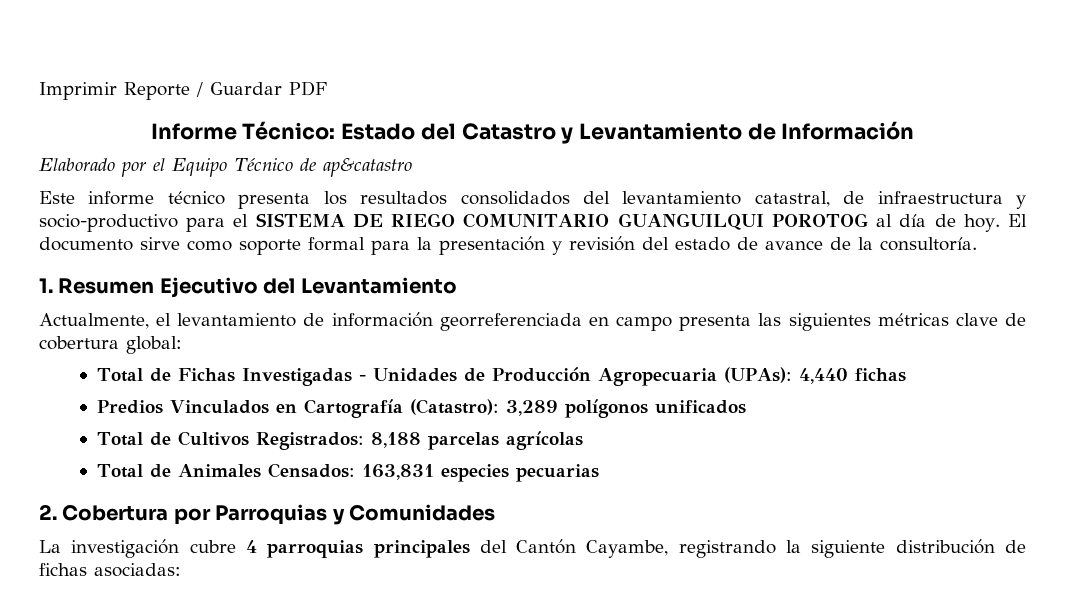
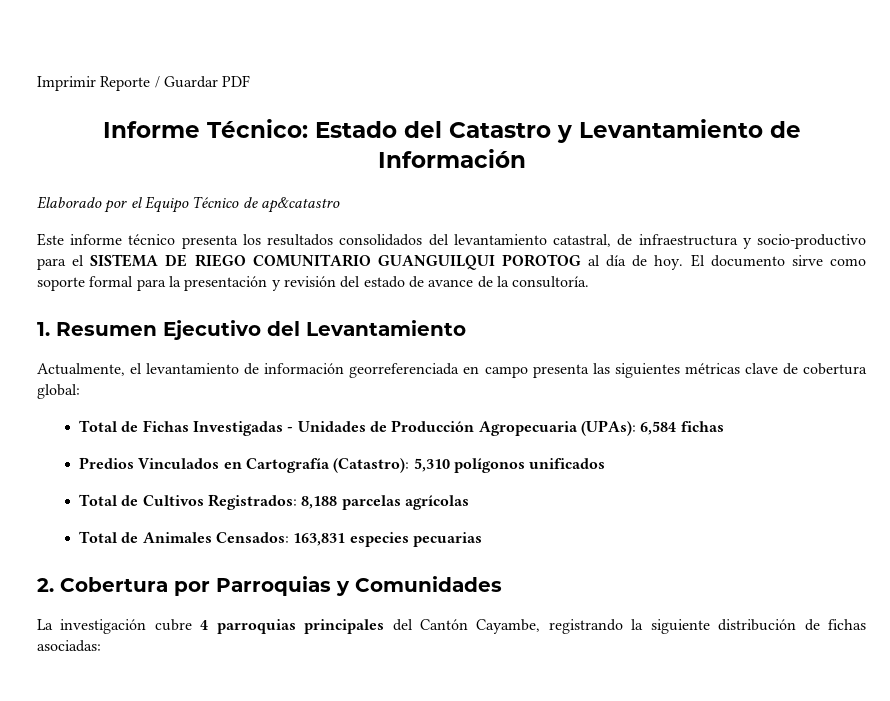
[799,368,849,384] 4,440 -> [640,421,677,435] 6,584
[506,400,559,416] 3,289 -> [413,458,450,472] 5,310

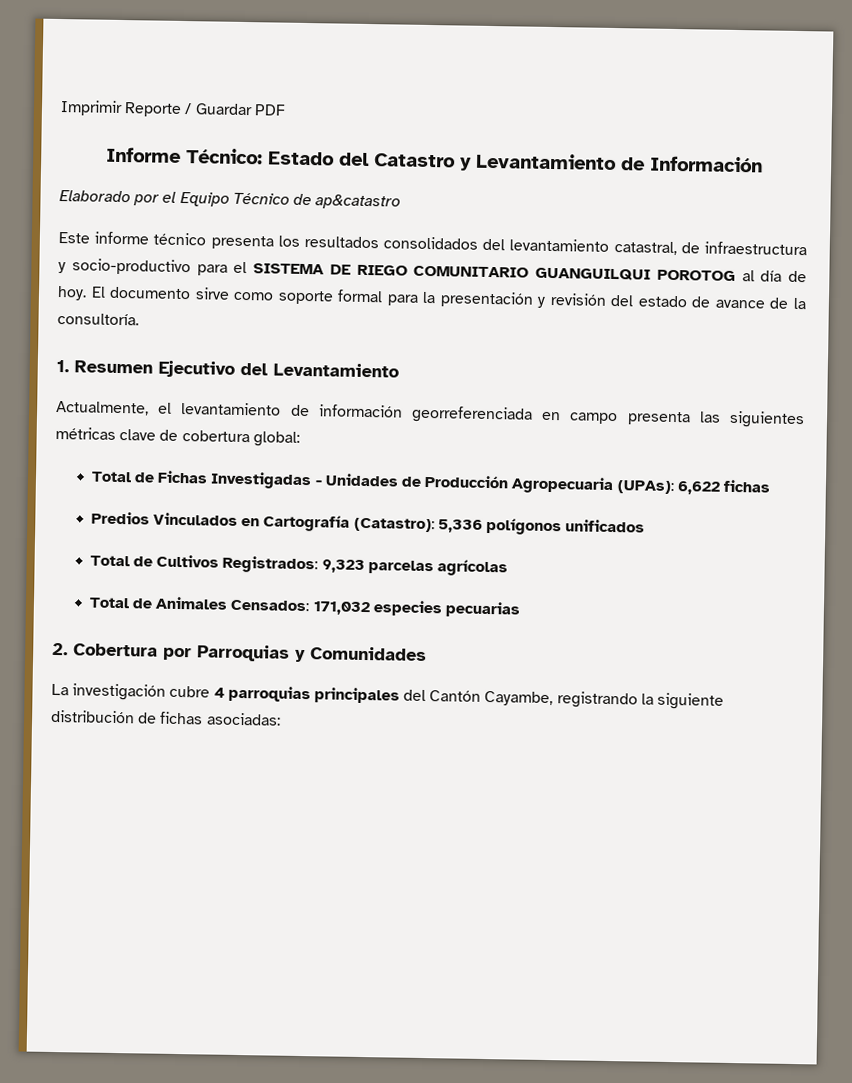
[640,421,677,435] 6,584 -> [676,481,721,495] 6,622
[413,458,450,472] 5,310 -> [437,519,483,533] 5,336
[301,496,338,509] 8,188 -> [321,559,365,574] 9,323
[293,533,346,546] 163,831 -> [312,601,371,616] 171,032

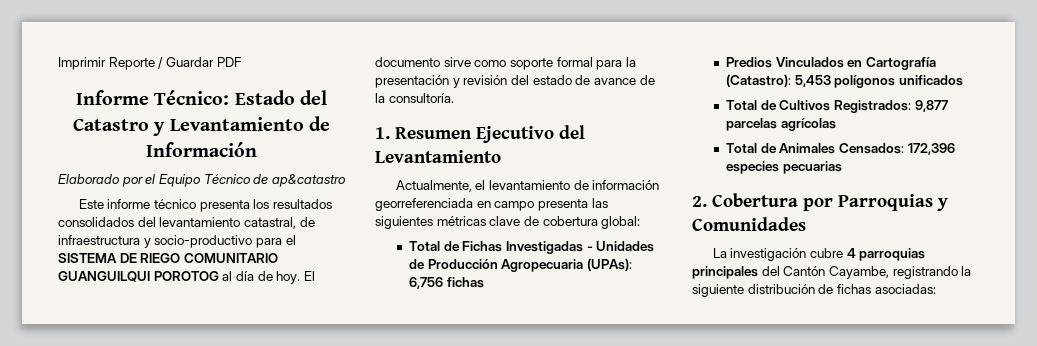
[676,481,721,495] 6,622 -> [409,277,444,289] 6,756
[437,519,483,533] 5,336 -> [794,75,831,87] 5,453
[321,559,365,574] 9,323 -> [914,100,948,112] 9,877
[312,601,371,616] 171,032 -> [907,143,955,155] 172,396

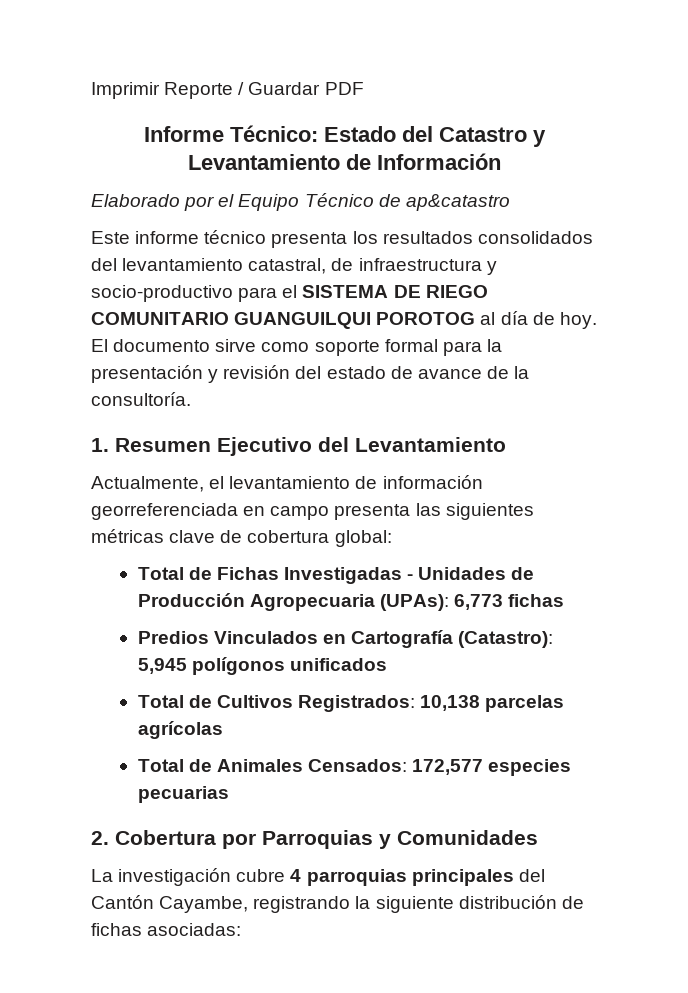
[409,277,444,289] 6,756 -> [453,594,503,610] 6,773
[794,75,831,87] 5,453 -> [137,658,187,674] 5,945
[914,100,948,112] 9,877 -> [420,695,481,711] 10,138
[907,143,955,155] 172,396 -> [412,759,484,775] 172,577

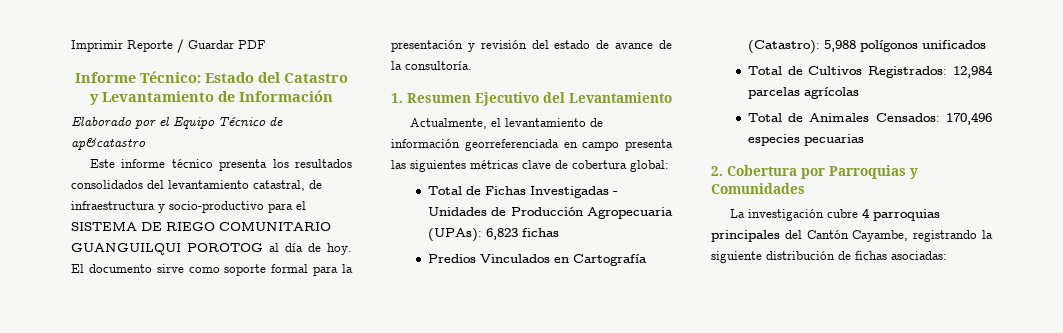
[453,594,503,610] 6,773 -> [485,228,518,240] 6,823
[137,658,187,674] 5,945 -> [823,40,856,52] 5,988
[420,695,481,711] 10,138 -> [953,65,993,78] 12,984
[412,759,484,775] 172,577 -> [946,112,992,125] 170,496

